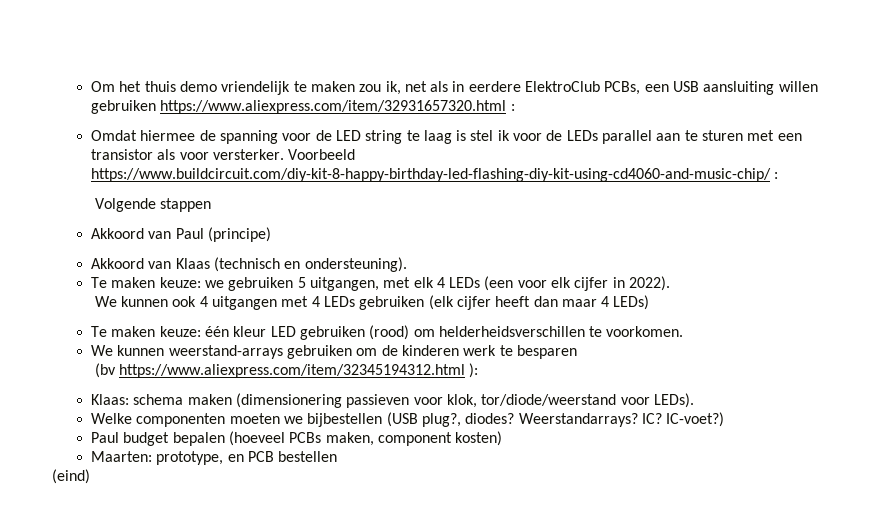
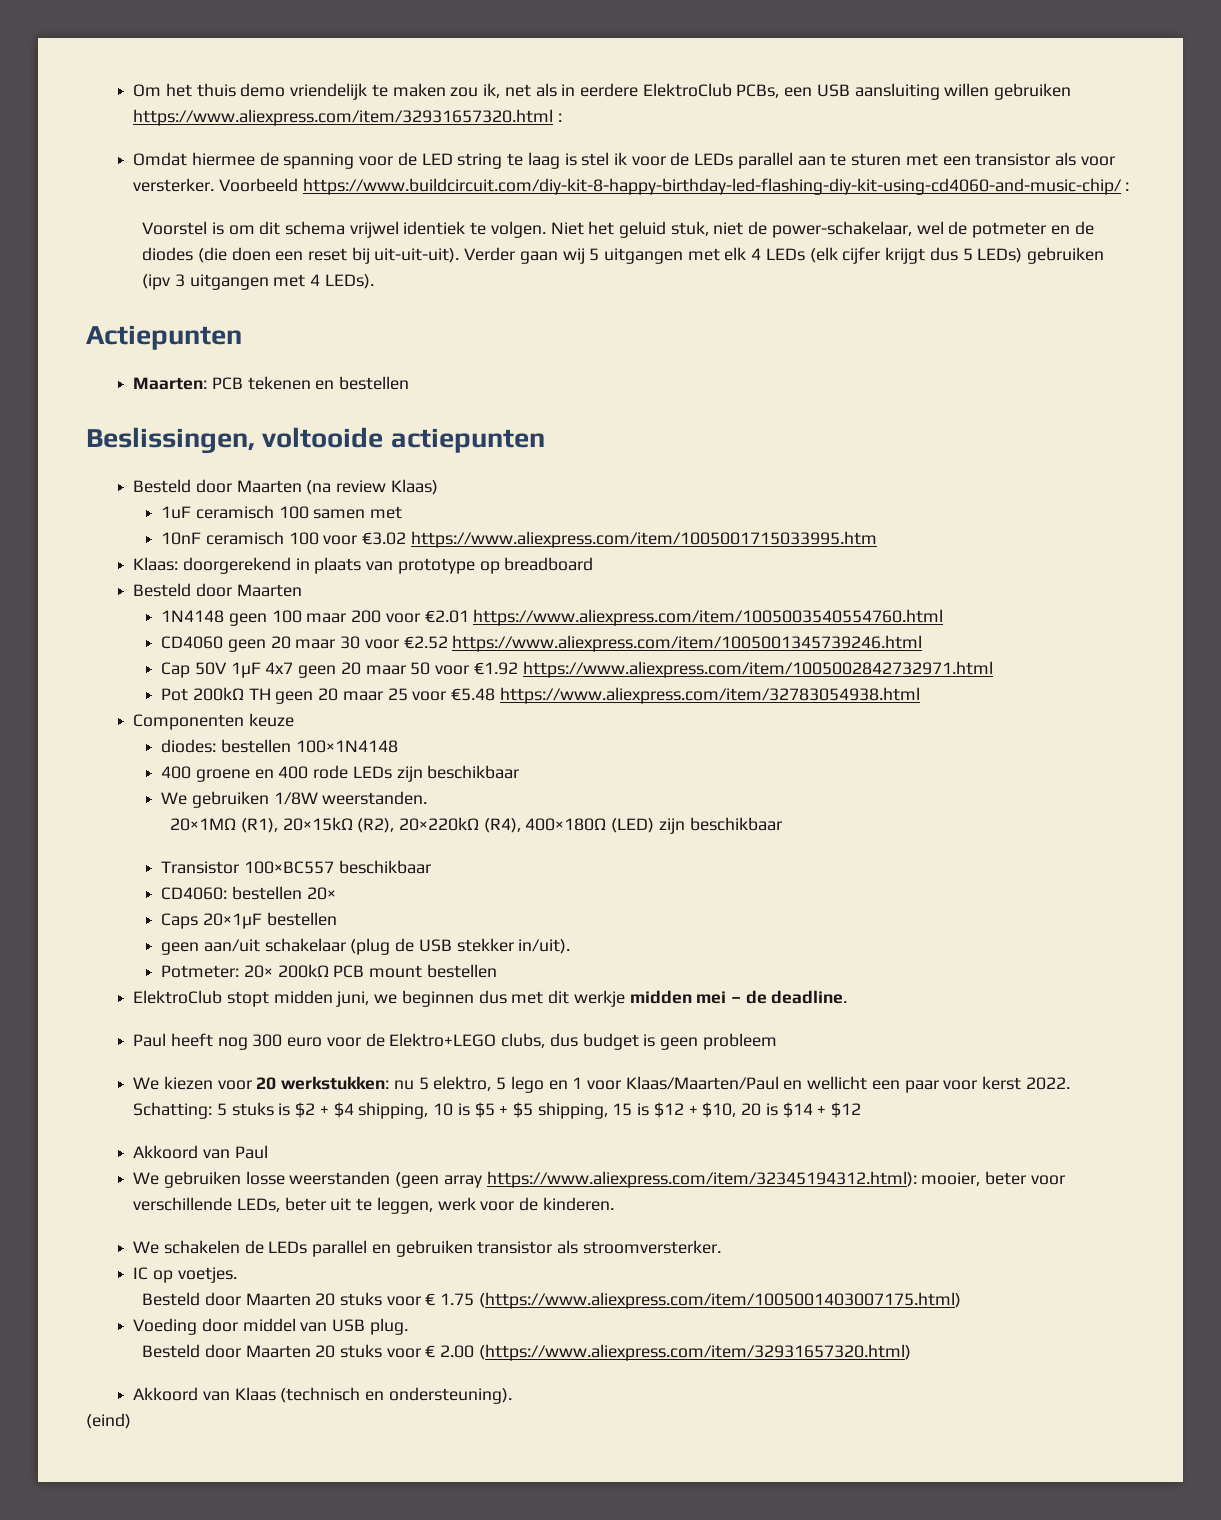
[94,198,212,212] [90,227,271,242] Volgende stappen // Akkoord van Paul (principe) -> [142,221,1094,238] [142,247,1105,264] [142,274,374,290] [86,325,242,350] [133,376,410,390] [86,427,545,454] [133,479,438,495] [161,505,403,519] [161,531,877,548] [133,557,594,574] [133,583,302,597] [161,609,944,626] [161,635,923,652] [161,661,993,678] [161,687,920,704] [133,713,295,730] [161,739,398,753] [161,765,520,782] [161,791,428,808] [170,817,782,834] [161,860,431,874] [161,886,336,900] [161,912,337,929] [161,938,571,955] [161,964,497,978] [133,990,848,1007] [133,1033,777,1050] [133,1076,1070,1093] [133,1102,861,1119] [133,1145,268,1159] [133,1171,1065,1188] [133,1197,614,1214] [133,1240,721,1257] [133,1267,237,1283] [142,1292,961,1309] [133,1318,408,1335] [142,1344,911,1361] Voorstel is om dit schema vrijwel identiek te volgen. Niet het geluid stuk, niet de power-schakelaar, wel de potmeter en de diodes (die doen een reset bij uit-uit-uit). Verder gaan wij 5 uitgangen met elk 4 LEDs (elk cijfer krijgt dus 5 LEDs) gebruiken (ipv 3 uitgangen met 4 LEDs). // Actiepunten // Maarten: PCB tekenen en bestellen // Beslissingen, voltooide actiepunten // Besteld door Maarten (na review Klaas) // 1uF ceramisch 100 samen met // 10nF ceramisch 100 voor €3.02 https://www.aliexpress.com/item/1005001715033995.htm // Klaas: doorgerekend in plaats van prototype op breadboard // Besteld door Maarten // 1N4148 geen 100 maar 200 voor €2.01 https://www.aliexpress.com/item/1005003540554760.html // CD4060 geen 20 maar 30 voor €2.52 https://www.aliexpress.com/item/1005001345739246.html // Cap 50V 1µF 4x7 geen 20 maar 50 voor €1.92 https://www.aliexpress.com/item/1005002842732971.html // Pot 200kΩ TH geen 20 maar 25 voor €5.48 https://www.aliexpress.com/item/32783054938.html // Componenten keuze // diodes: bestellen 100×1N4148 // 400 groene en 400 rode LEDs zijn beschikbaar // We gebruiken 1/8W weerstanden. // 20×1MΩ (R1), 20×15kΩ (R2), 20×220kΩ (R4), 400×180Ω (LED) zijn beschikbaar // Transistor 100×BC557 beschikbaar // CD4060: bestellen 20× // Caps 20×1µF bestellen // geen aan/uit schakelaar (plug de USB stekker in/uit). // Potmeter: 20× 200kΩ PCB mount bestellen // ElektroClub stopt midden juni, we beginnen dus met dit werkje midden mei – de deadline. // Paul heeft nog 300 euro voor de Elektro+LEGO clubs, dus budget is geen probleem // We kiezen voor 20 werkstukken: nu 5 elektro, 5 lego en 1 voor Klaas/Maarten/Paul en wellicht een paar voor kerst 2022. Schatting: 5 stuks is $2 + $4 shipping, 10 is $5 + $5 shipping, 15 is $12 + $10, 20 is $14 + $12 // Akkoord van Paul // We gebruiken losse weerstanden (geen array https://www.aliexpress.com/item/32345194312.html): mooier, beter voor verschillende LEDs, beter uit te leggen, werk voor de kinderen. // We schakelen de LEDs parallel en gebruiken transistor als stroomversterker. // IC op voetjes. // Besteld door Maarten 20 stuks voor € 1.75 (https://www.aliexpress.com/item/1005001403007175.html) // Voeding door middel van USB plug. // Besteld door Maarten 20 stuks voor € 2.00 (https://www.aliexpress.com/item/32931657320.html)
[90,276,671,291] [94,295,650,310] [90,325,684,340] [90,345,577,359] [94,363,479,378] [90,393,694,408] [90,412,725,427] [90,431,503,446] [90,451,338,465] // Te maken keuze: we gebruiken 5 uitgangen, met elk 4 LEDs (een voor elk cijfer in 2022). // We kunnen ook 4 uitgangen met 4 LEDs gebruiken (elk cijfer heeft dan maar 4 LEDs) // Te maken keuze: één kleur LED gebruiken (rood) om helderheidsverschillen te voorkomen. // We kunnen weerstand-arrays gebruiken om de kinderen werk te besparen // (bv https://www.aliexpress.com/item/32345194312.html ): // Klaas: schema maken (dimensionering passieven voor klok, tor/diode/weerstand voor LEDs). // Welke componenten moeten we bijbestellen (USB plug?, diodes? Weerstandarrays? IC? IC-voet?) // Paul budget bepalen (hoeveel PCBs maken, component kosten) // Maarten: prototype, en PCB bestellen -> (512, 1395) none

